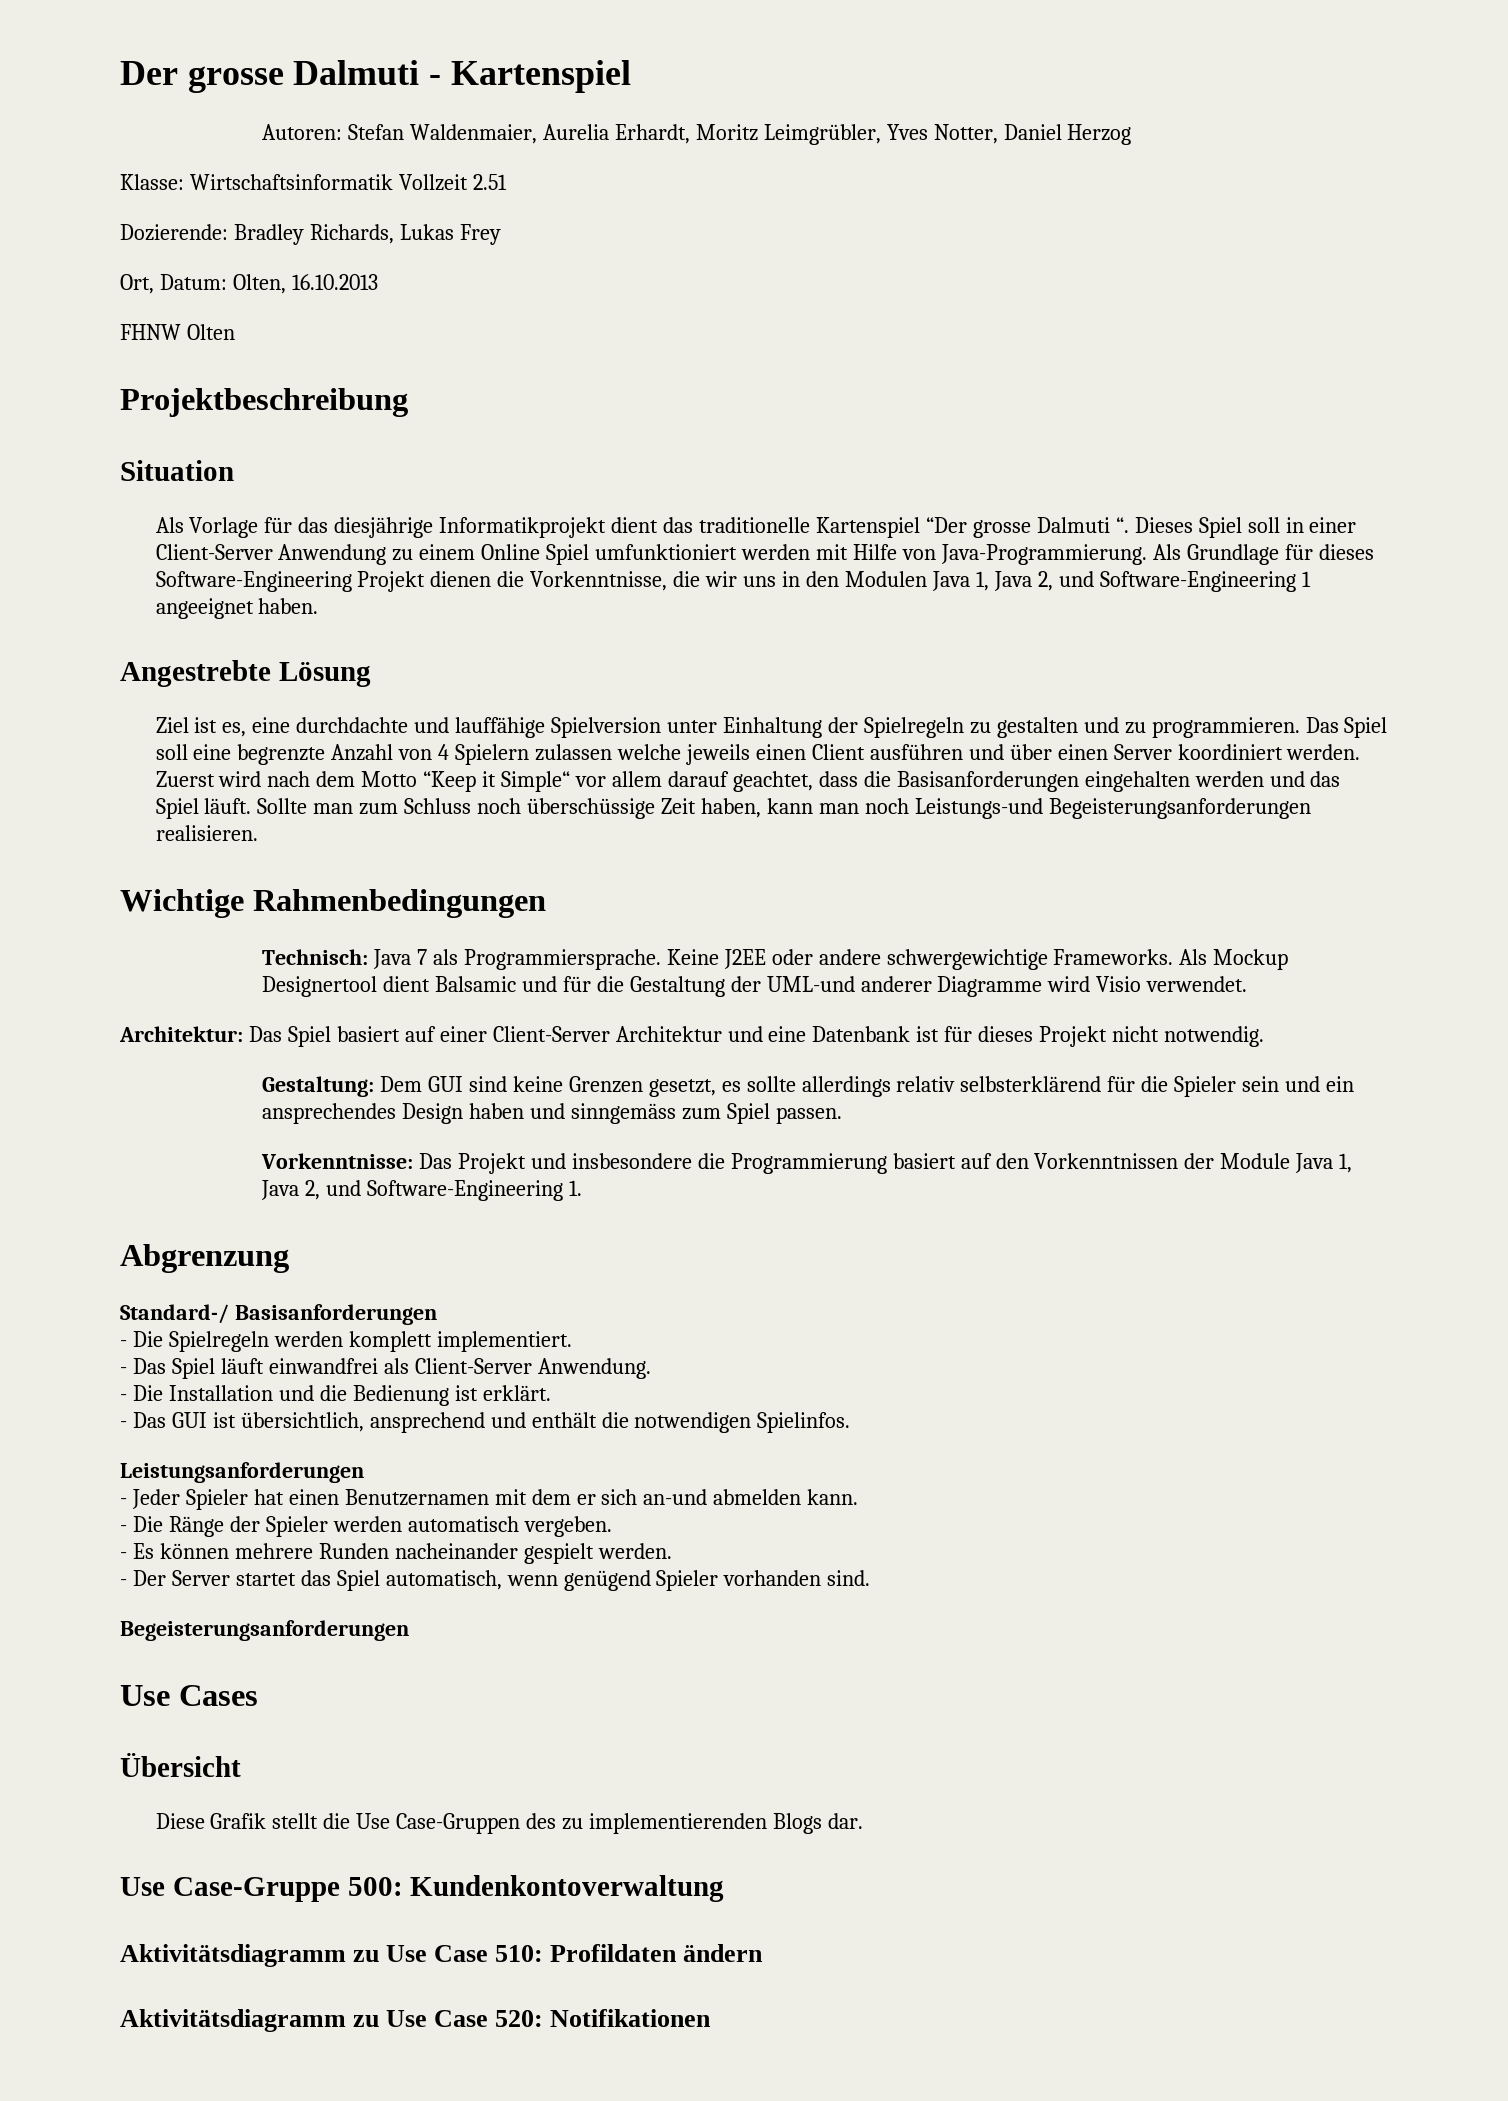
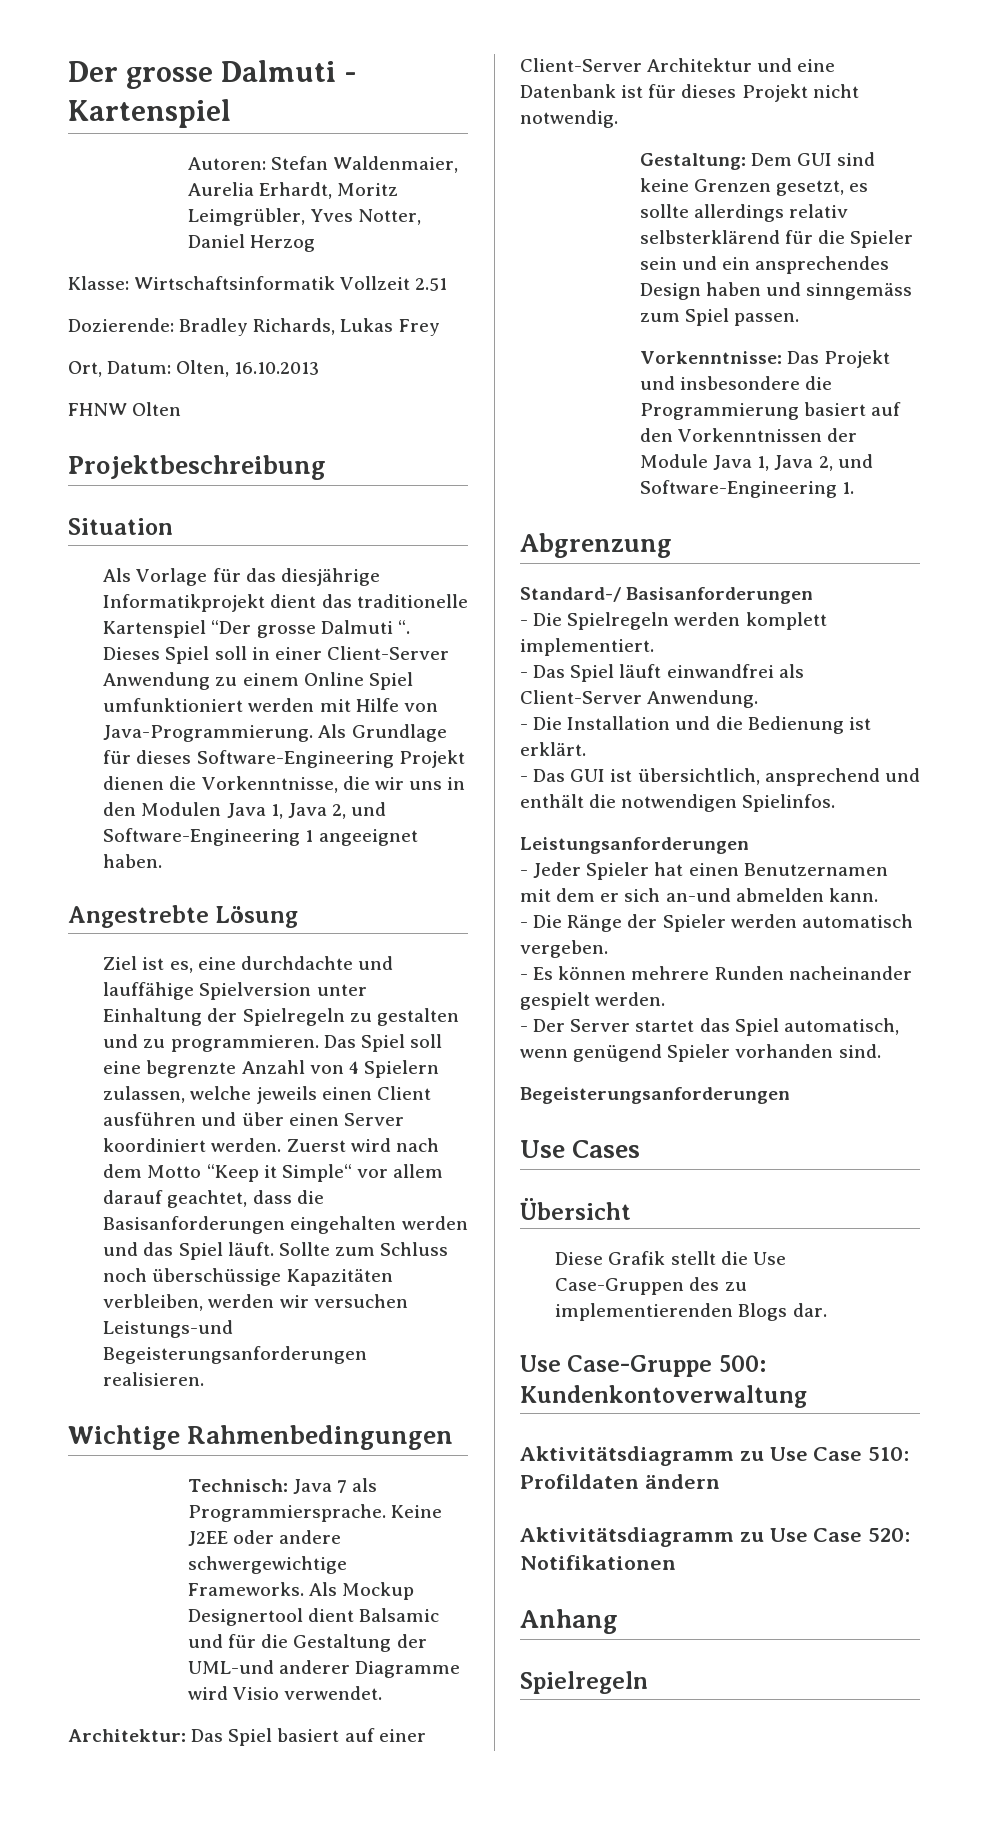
[535,744,613,761] zulassen -> [103,1086,186,1103] zulassen,
[313,803,354,814] man -> (330, 1249) none
[661,798,909,818] Zeit haben, kann man noch -> [286,1268,393,1286] [103,1294,408,1311] Kapazitäten verbleiben, werden wir versuchen
(712, 2018) none -> [520,1609,618,1634] [520,1671,648,1694] // Anhang // Spielregeln

